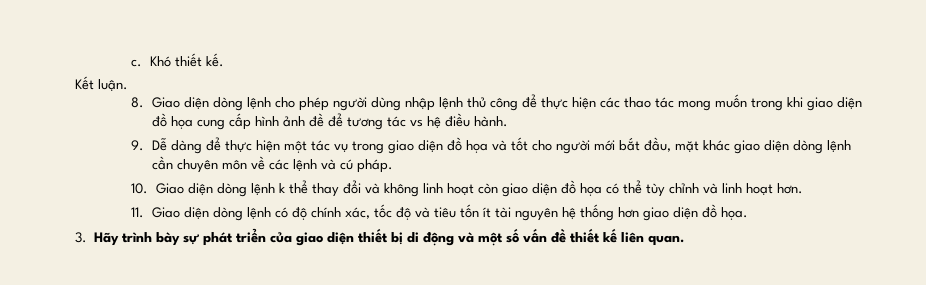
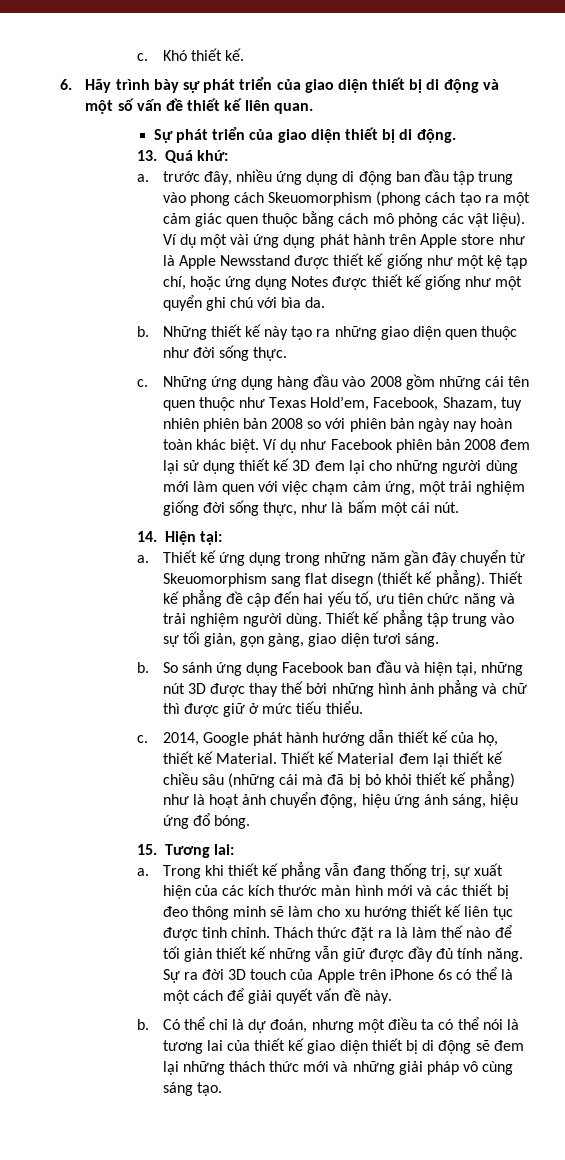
[74,76,128,91] [131,94,862,111] [151,113,508,130] [131,137,851,154] [151,156,393,173] [131,180,803,197] [131,204,748,221] [74,232,87,243] Kết luận. // 8. Giao diện dòng lệnh cho phép người dùng nhập lệnh thủ công để thực hiện các thao tác mong muốn trong khi giao diện đồ họa cung cấp hình ảnh đề để tương tác vs hệ điều hành. // 9. Dễ dàng để thực hiện một tác vụ trong giao diện đồ họa và tốt cho người mới bắt đầu, mặt khác giao diện dòng lệnh cần chuyên môn về các lệnh và cú pháp. // 10. Giao diện dòng lệnh k thể thay đổi và không linh hoạt còn giao diện đồ họa có thể tùy chỉnh và linh hoạt hơn. // 11. Giao diện dòng lệnh có độ chính xác, tốc độ và tiêu tốn ít tài nguyên hệ thống hơn giao diện đồ họa. // 3. -> [59,79,72,90] 6.
(685, 240) none -> [153,127,456,143] [136,150,228,163] [136,169,514,185] [162,191,531,206] [162,211,526,227] [162,234,525,248] [162,253,528,269] [162,274,523,290] [162,295,326,311] [136,324,518,340] [162,345,288,361] [136,374,530,390] [162,396,522,411] [162,418,513,432] [162,439,531,453] [162,458,518,474] [162,481,526,495] [162,500,460,516] [136,531,222,545] [136,550,526,566] [162,570,523,587] [162,590,515,607] [162,610,515,627] [162,631,440,647] [136,660,524,676] [162,680,527,697] [162,701,363,717] [136,730,499,746] [162,751,504,767] [162,771,515,788] [162,792,519,808] [162,813,250,829] [136,844,234,858] [136,862,504,879] [162,883,509,899] [162,904,513,920] [162,925,512,941] [162,946,523,962] [162,967,513,983] [162,988,392,1004] [136,1017,519,1033] [162,1038,524,1054] [162,1061,514,1075] [162,1082,222,1096] // Sự phát triển của giao diện thiết bị di động. // 13. Quá khứ: // a. trước đây, nhiều ứng dụng di động ban đầu tập trung vào phong cách Skeuomorphism (phong cách tạo ra một cảm giác quen thuộc bằng cách mô phỏng các vật liệu). Ví dụ một vài ứng dụng phát hành trên Apple store như là Apple Newsstand được thiết kế giống như một kệ tạp chí, hoặc ứng dụng Notes được thiết kế giống như một quyển ghi chú với bìa da. // b. Những thiết kế này tạo ra những giao diện quen thuộc như đời sống thực. // c. Những ứng dụng hàng đầu vào 2008 gồm những cái tên quen thuộc như Texas Hold’em, Facebook, Shazam, tuy nhiên phiên bản 2008 so với phiên bản ngày nay hoàn toàn khác biệt. Ví dụ như Facebook phiên bản 2008 đem lại sử dụng thiết kế 3D đem lại cho những người dùng mới làm quen với việc chạm cảm ứng, một trải nghiệm giống đời sống thực, như là bấm một cái nút. // 14. Hiện tại: // a. Thiết kế ứng dụng trong những năm gần đây chuyển từ Skeuomorphism sang flat disegn (thiết kế phẳng). Thiết kế phẳng đề cập đến hai yếu tố, ưu tiên chức năng và trải nghiệm người dùng. Thiết kế phẳng tập trung vào sự tối giản, gọn gàng, giao diện tươi sáng. // b. So sánh ứng dụng Facebook ban đầu và hiện tại, những nút 3D được thay thế bởi những hình ảnh phẳng và chữ thì được giữ ở mức tiếu thiểu. // c. 2014, Google phát hành hướng dẫn thiết kế của họ, thiết kế Material. Thiết kế Material đem lại thiết kế chiều sâu (những cái mà đã bị bỏ khỏi thiết kế phẳng) như là hoạt ảnh chuyển động, hiệu ứng ánh sáng, hiệu ứng đổ bóng. // 15. Tương lai: // a. Trong khi thiết kế phẳng vẫn đang thống trị, sự xuất hiện của các kích thước màn hình mới và các thiết bị đeo thông minh sẽ làm cho xu hướng thiết kế liên tục được tinh chỉnh. Thách thức đặt ra là làm thế nào để tối giản thiết kế những vẫn giữ được đầy đủ tính năng. Sự ra đời 3D touch của Apple trên iPhone 6s có thể là một cách để giải quyết vấn đề này. // b. Có thể chỉ là dự đoán, nhưng một điều ta có thể nói là tương lai của thiết kế giao diện thiết bị di động sẽ đem lại những thách thức mới và những giải pháp vô cùng sáng tạo.

